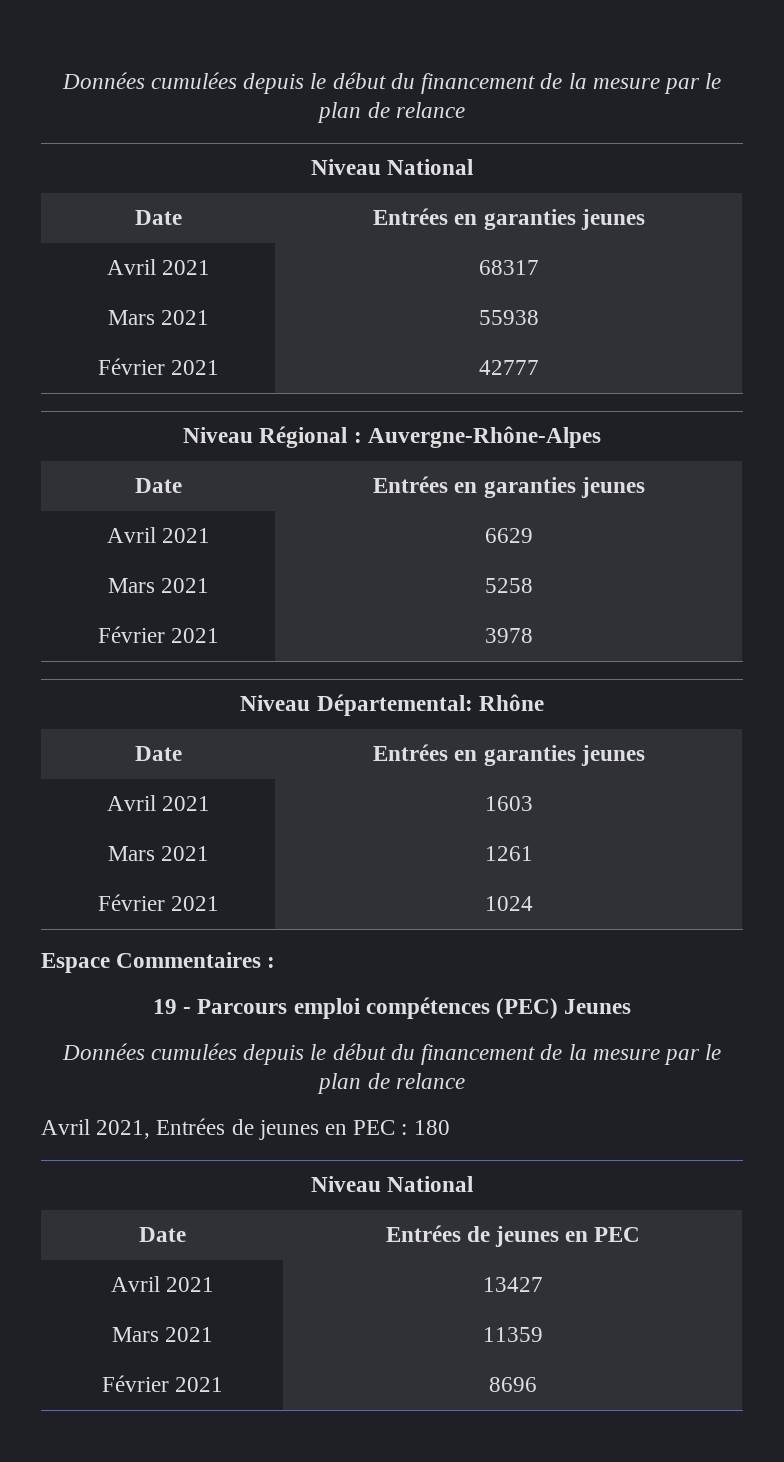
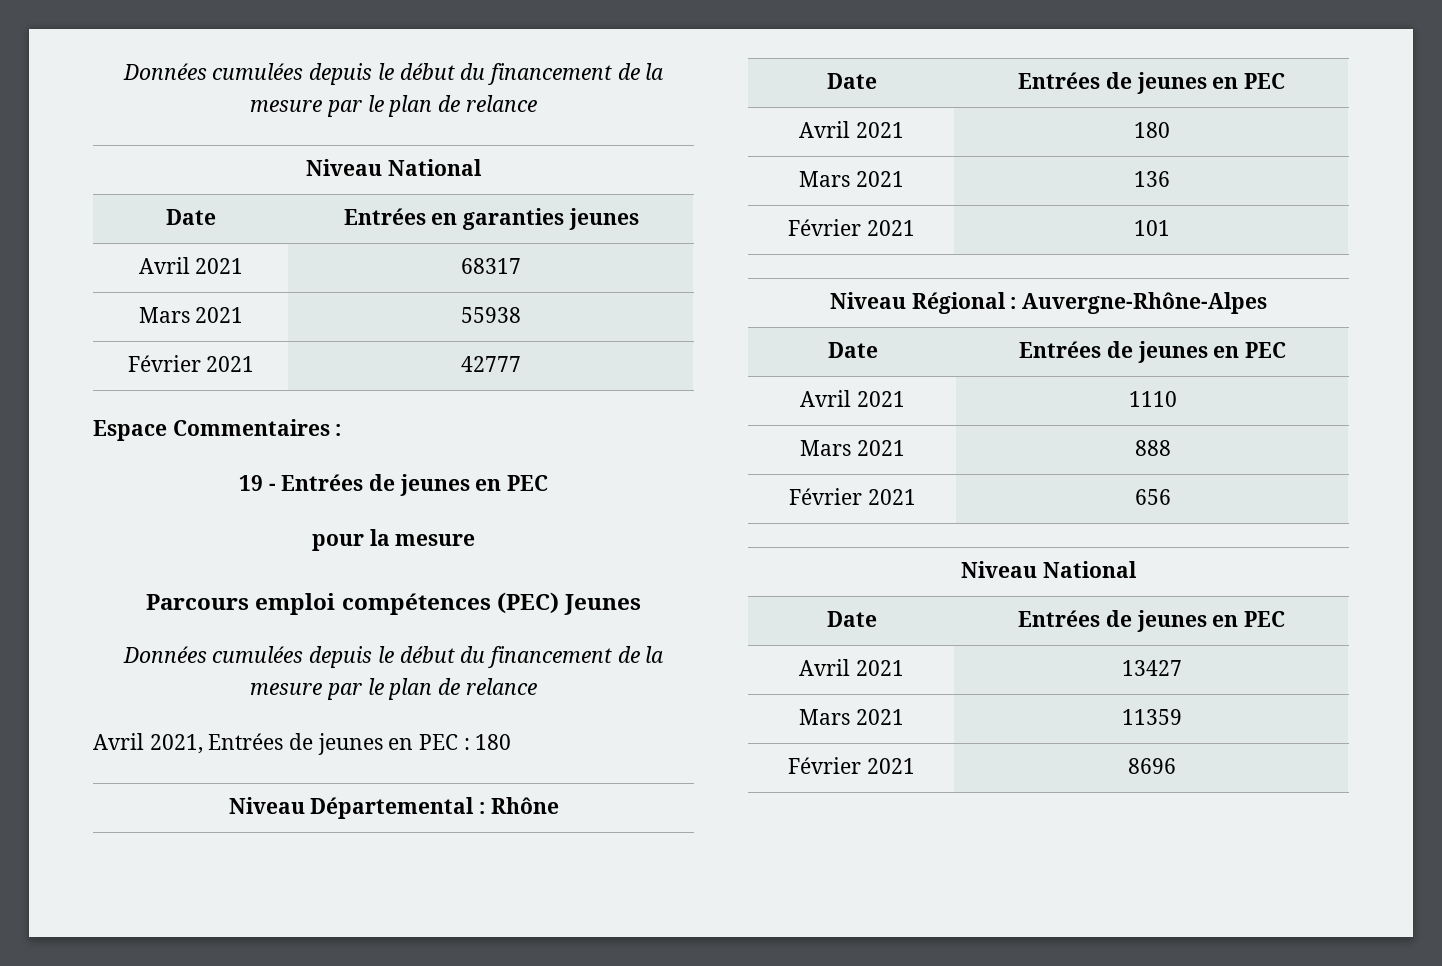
[183,426,601,448] [135,478,182,493] [373,476,645,498] [106,527,211,543] [485,528,533,543] [107,578,210,593] [485,578,533,593] [97,626,220,643] [485,628,533,643] [240,694,544,716] [135,746,182,761] [373,744,645,766] [106,795,211,811] [485,796,533,811] [107,846,210,861] [485,846,533,861] [97,894,220,911] [485,896,533,911] // Niveau Régional : Auvergne-Rhône-Alpes // Date | Entrées en garanties jeunes // Avril 2021 | 6629 // Mars 2021 | 5258 // Février 2021 | 3978 // Niveau Départemental: Rhône // Date | Entrées en garanties jeunes // Avril 2021 | 1603 // Mars 2021 | 1261 // Février 2021 | 1024 -> (521, 364) none
(192, 1010) none -> [281,474,549,496] [311,529,476,551] Entrées de jeunes en PEC // pour la mesure //
(450, 1127) none -> [228,797,559,819] [826,73,877,89] [1018,72,1285,94] [799,121,904,138] [1133,122,1170,138] [799,171,904,187] [1133,171,1170,187] [788,219,915,236] [1133,220,1170,236] [829,292,1268,314] [827,342,878,358] [1019,341,1286,363] [800,390,905,407] [1128,391,1177,407] [800,440,905,456] [1134,440,1171,456] [789,488,916,505] [1134,489,1171,505] // Niveau Départemental : Rhône // Date | Entrées de jeunes en PEC // Avril 2021 | 180 // Mars 2021 | 136 // Février 2021 | 101 // Niveau Régional : Auvergne-Rhône-Alpes // Date | Entrées de jeunes en PEC // Avril 2021 | 1110 // Mars 2021 | 888 // Février 2021 | 656

